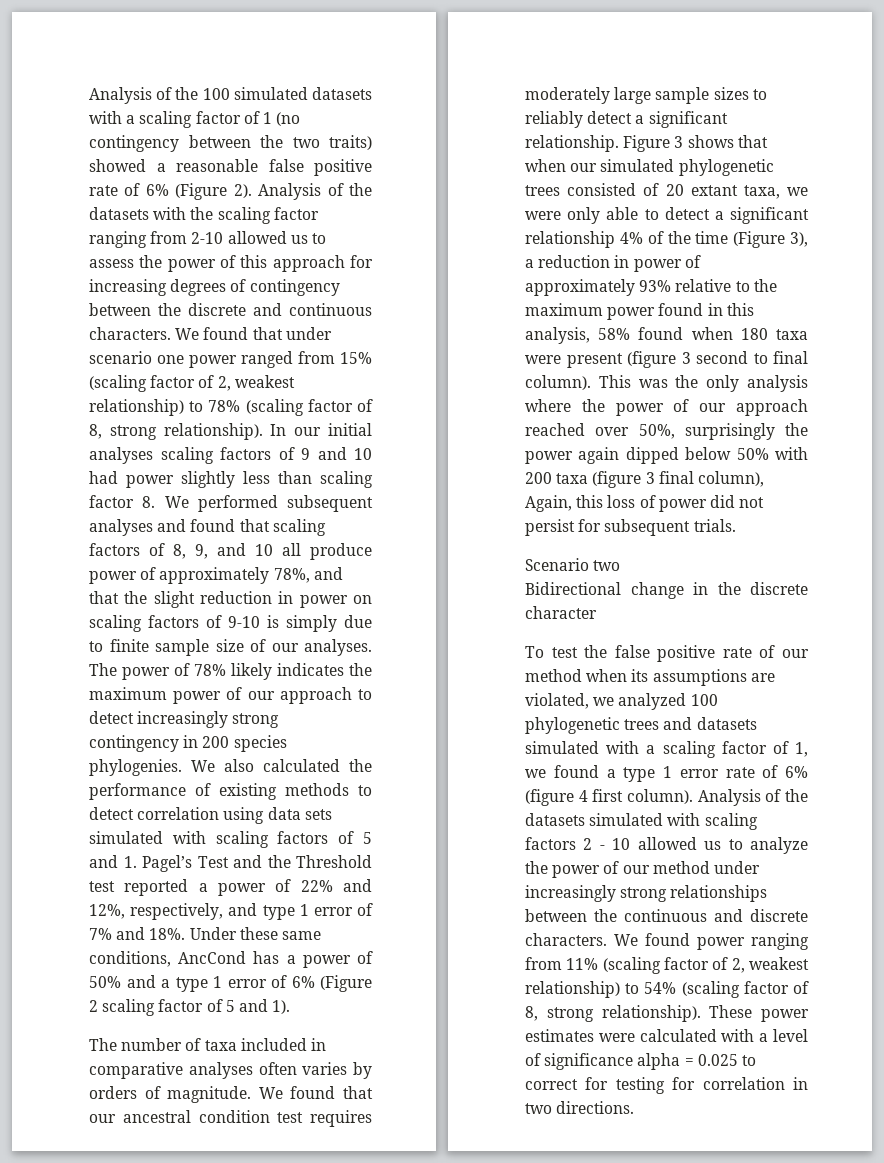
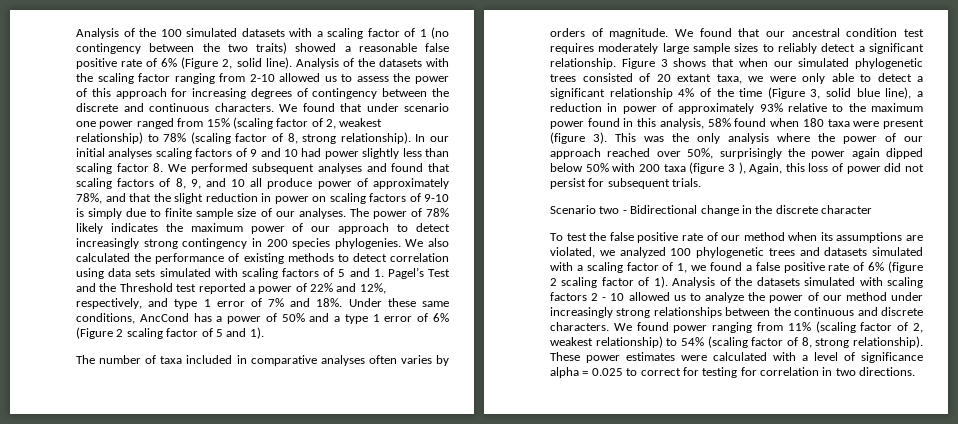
[233,184,252,198] 2). -> [222,57,292,69] 2, solid line).
[790,232,808,247] 3), -> [810,87,912,99] 3, solid blue line),
[681,351,808,364] [525,375,591,390] 3 second to final column). -> [593,132,607,144] 3).
[658,471,764,487] final column), -> [738,162,746,174] ),
(621, 565) // -> [622,210,627,214] -
[623,766,719,782] type 1 error -> [755,262,825,273] false positive
[578,789,693,804] 4 first column). -> [550,276,668,288] 2 scaling factor of 1).

